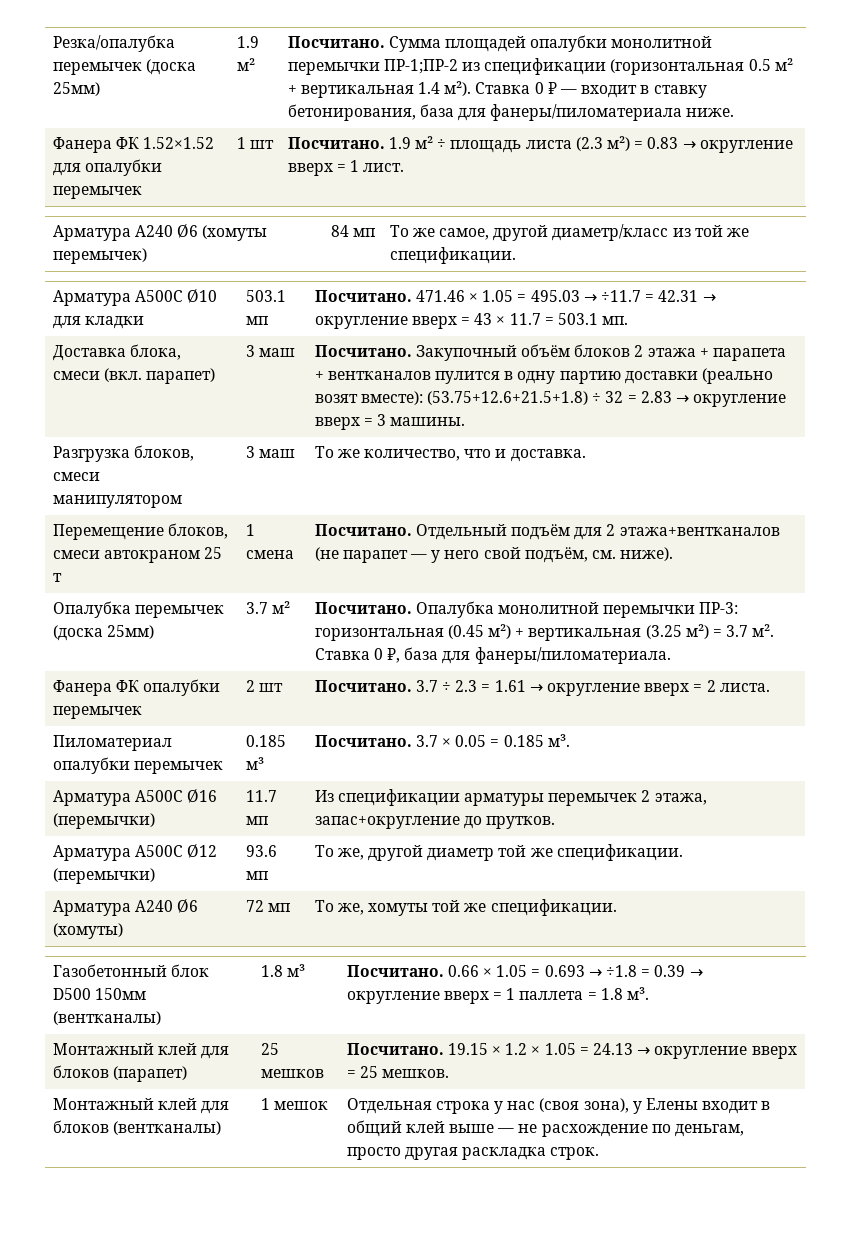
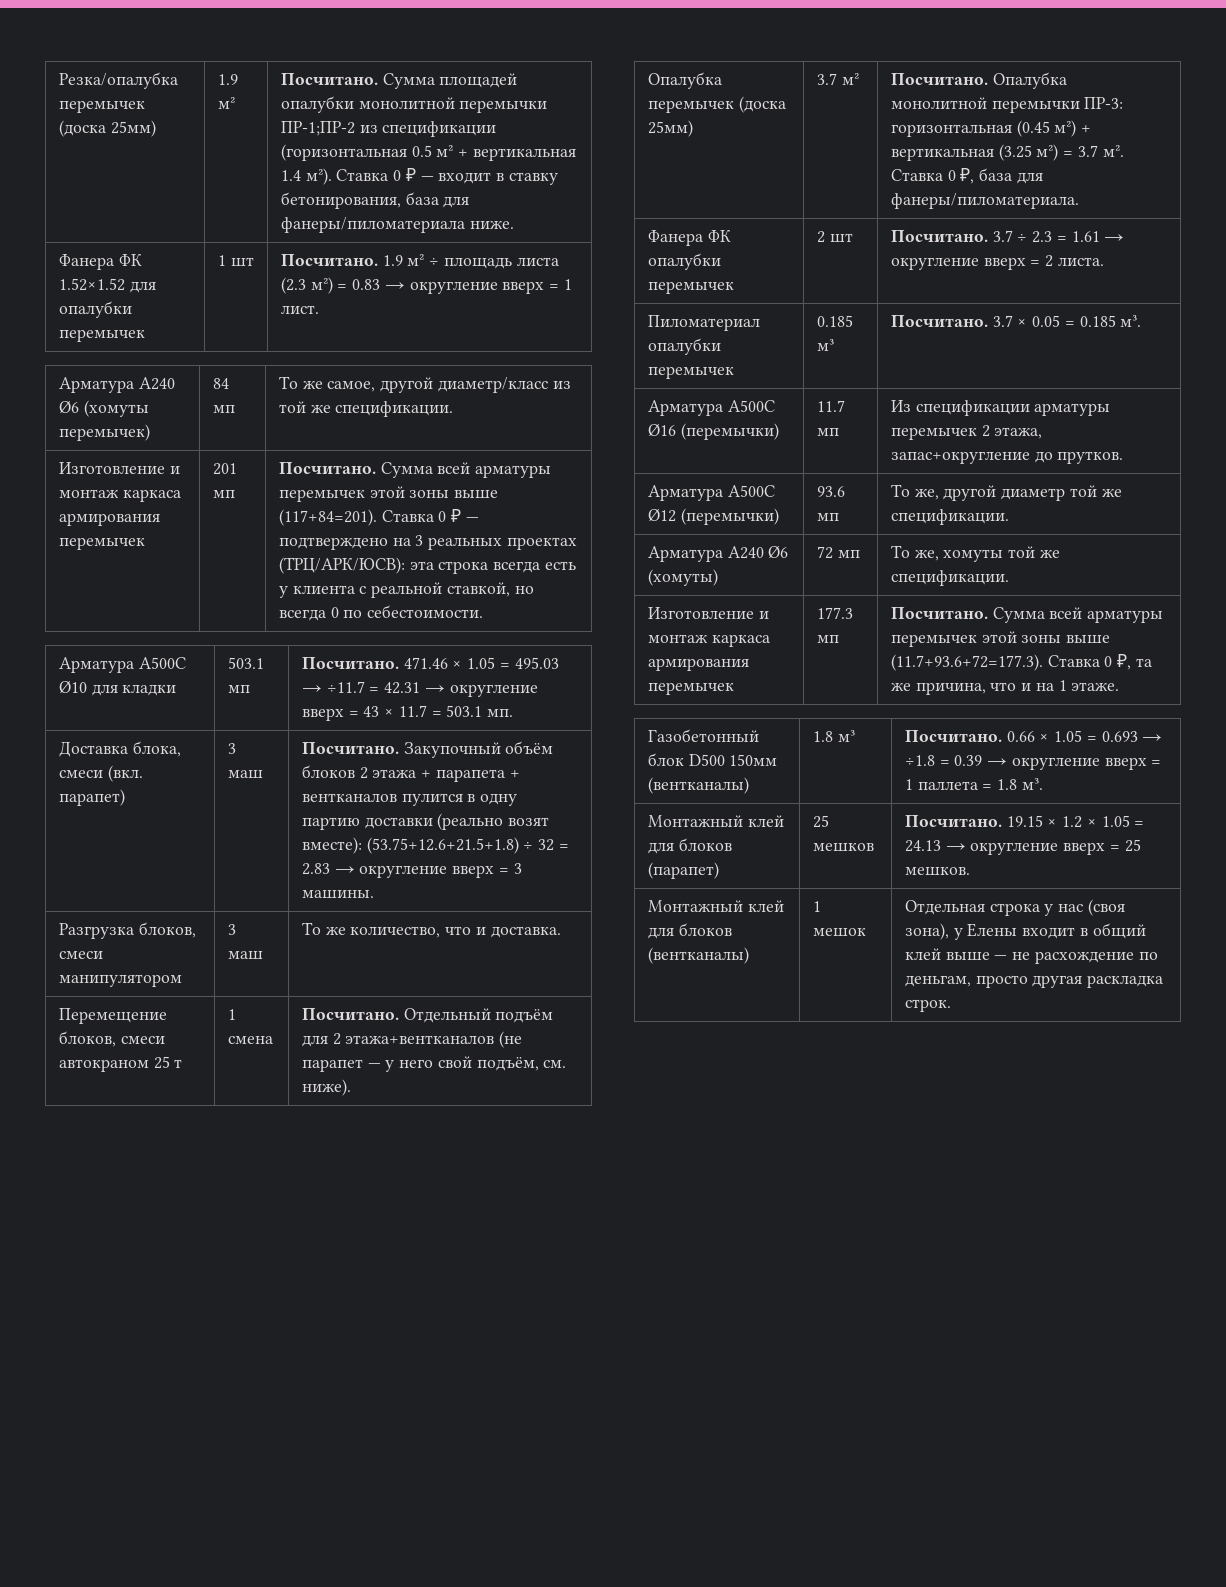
(516, 255) none -> [58,462,180,474] [58,489,181,502] [58,513,160,526] [58,537,145,550] [212,463,237,475] [212,490,235,498] [278,462,552,478] [278,486,499,502] [278,509,479,526] [278,535,577,550] [278,557,576,574] [278,582,534,598] [278,605,484,621] // Изготовление и монтаж каркаса армирования перемычек | 201 мп | Посчитано. Сумма всей арматуры перемычек этой зоны выше (117+84=201). Ставка 0 ₽ — подтверждено на 3 реальных проектах (ТРЦ/АРК/ЮСВ): эта строка всегда есть у клиента с реальной ставкой, но всегда 0 по себестоимости.
(617, 907) none -> [647,607,769,619] [647,634,770,647] [647,658,749,671] [647,682,734,695] [816,607,853,619] [816,635,839,643] [890,607,1164,623] [890,631,1111,647] [890,654,1152,671] [890,680,1120,695] // Изготовление и монтаж каркаса армирования перемычек | 177.3 мп | Посчитано. Сумма всей арматуры перемычек этой зоны выше (11.7+93.6+72=177.3). Ставка 0 ₽, та же причина, что и на 1 этаже.

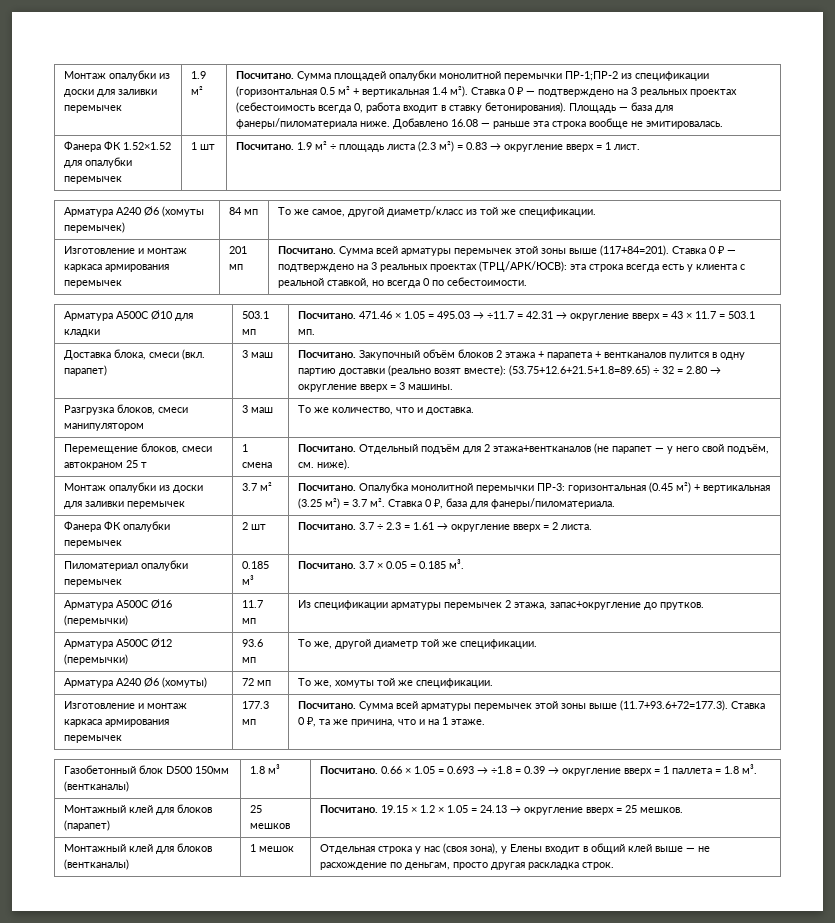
[58,72,178,89] [58,100,145,113] [58,120,156,137] Резка/опалубка перемычек (доска 25мм) -> [63,70,170,81] [63,89,157,97] [63,105,122,113] Монтаж опалубки из доски для заливки перемычек
[438,172,558,185] [280,192,470,209] [280,217,514,233] входит в ставку бетонирования, база для фанеры/пиломатериала ниже. -> [537,87,737,97] [235,102,673,113] [235,118,723,129] подтверждено на 3 реальных проектах (себестоимость всегда 0, работа входит в ставку бетонирования). Площадь — база для фанеры/пиломатериала ниже. Добавлено 16.08 — раньше эта строка вообще не эмитировалась.
[366,837,519,854] (53.75+12.6+21.5+1.8) -> [508,365,650,376] (53.75+12.6+21.5+1.8=89.65)
[301,863,330,875] 2.83 -> [685,366,708,374] 2.80
[647,72,722,89] [647,96,786,113] [647,120,693,137] Опалубка перемычек (доска 25мм) -> [63,482,203,493] [63,501,185,509] Монтаж опалубки из доски для заливки перемычек

